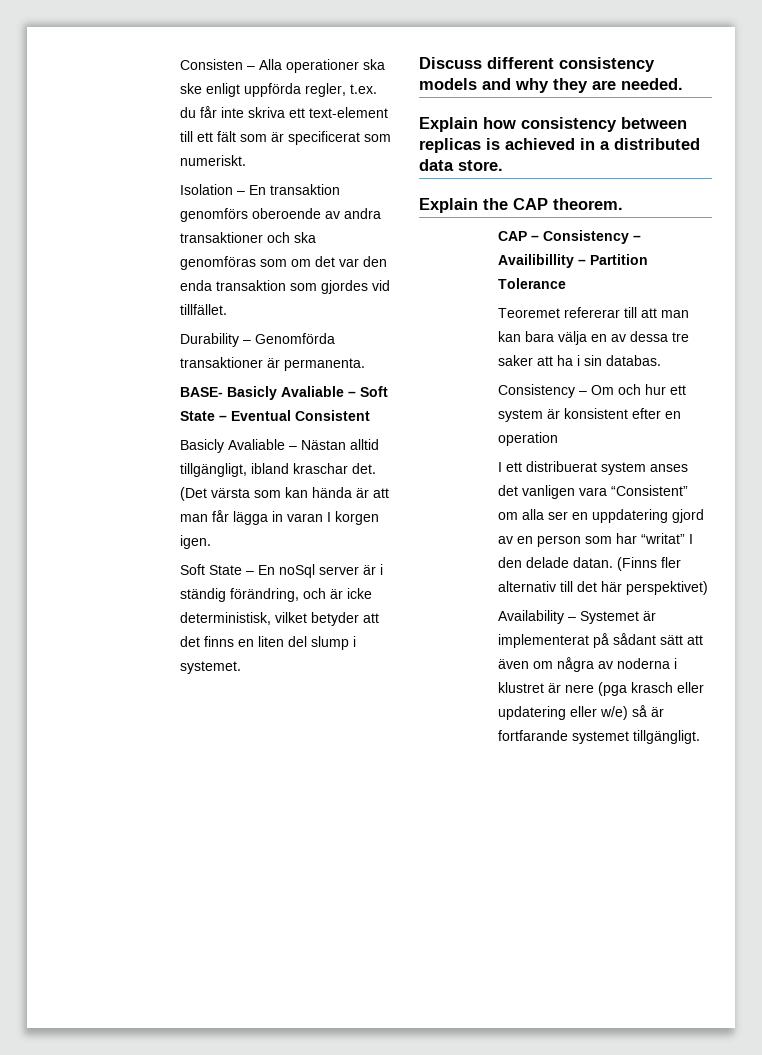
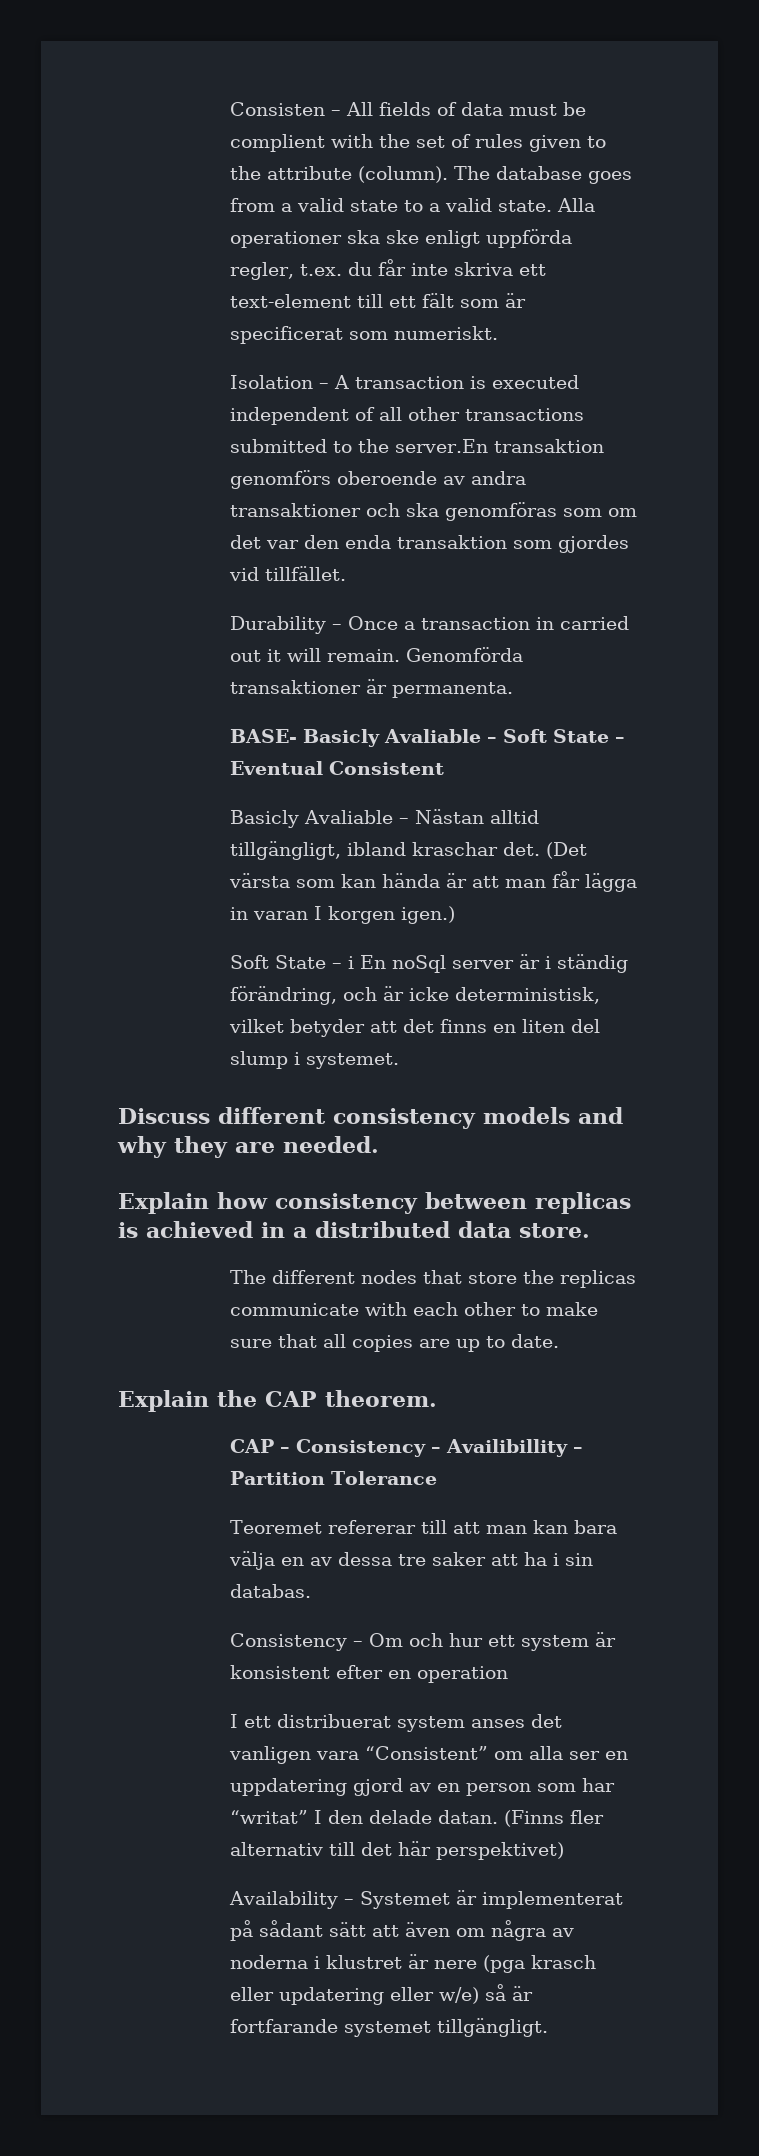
(256, 68) none -> [346,102,587,116] [230,134,607,152] [230,166,633,184] [230,198,553,212] All fields of data must be complient with the set of rules given to the attribute (column). The database goes from a valid state to a valid state.
[249,185,267,195] En -> [334,375,580,389] [230,407,585,425] [230,439,489,453] A transaction is executed independent of all other transactions submitted to the server.En
(252, 342) none -> [348,616,630,630] [230,648,401,662] Once a transaction in carried out it will remain.
[180,535,212,549] [180,564,255,575] igen. // Soft State – -> [401,906,456,924] [230,955,355,969] igen.) // Soft State – i
(503, 165) none -> [230,1270,637,1288] [230,1302,599,1316] [230,1334,560,1352] // The different nodes that store the replicas communicate with each other to make sure that all copies are up to date.

